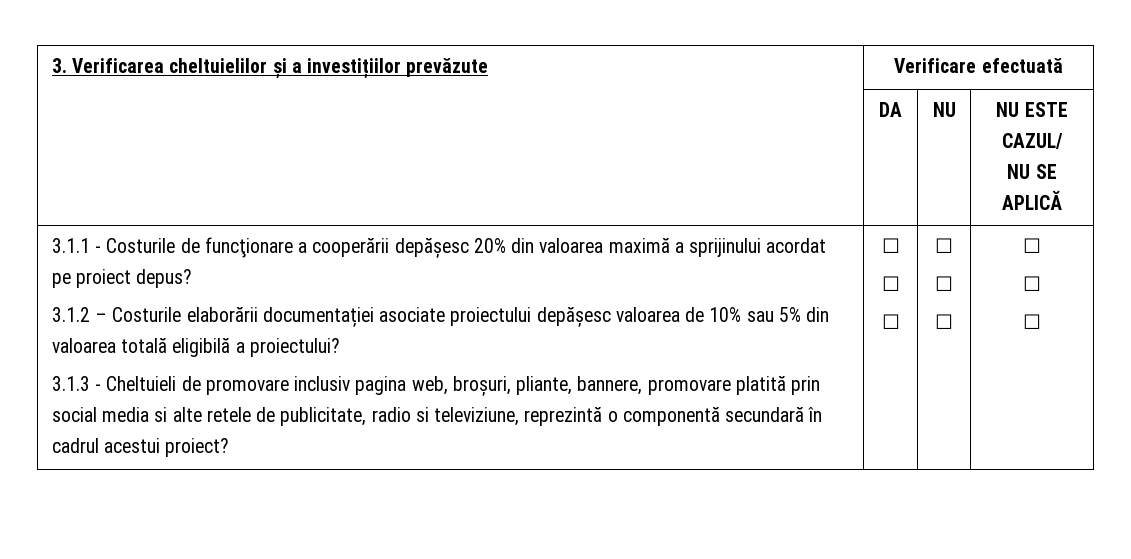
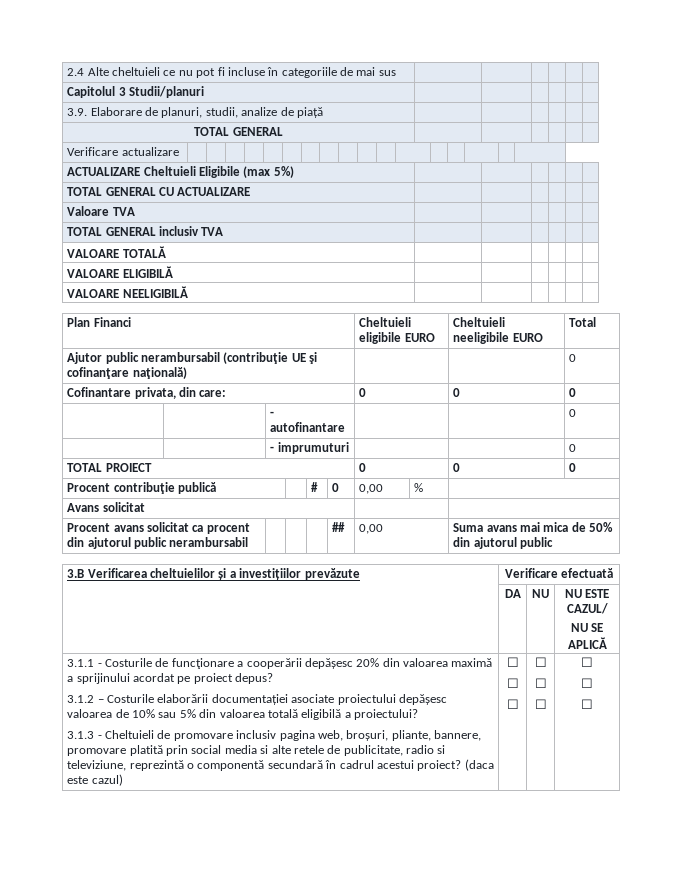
[51,58,67,73] 3. -> [67,67,396,78] [67,86,205,98] [67,107,323,118] [194,127,283,136] [67,147,179,156] [67,166,294,178] [67,187,251,196] [67,206,135,216] [67,226,224,236] [67,246,166,258] [67,266,173,278] [67,286,188,298] [67,317,131,327] [359,317,412,327] [359,332,435,344] [453,317,506,327] [453,332,543,344] [569,317,597,327] [67,352,318,364] [67,367,187,379] [569,354,577,362] [67,387,227,399] [359,388,367,397] [453,388,461,397] [569,388,577,397] [270,411,275,417] [270,422,346,432] [569,409,577,417] [270,442,349,454] [569,444,577,452] [67,463,152,472] [359,463,367,472] [453,463,461,472] [569,463,577,472] [67,482,217,494] [311,482,319,492] [332,483,340,492] [359,484,384,494] [414,483,424,492] [67,502,145,512] [67,522,250,534] [67,537,249,549] [332,522,346,532] [359,524,384,534] [453,522,614,532] [453,537,554,549] [67,569,85,578] 2.4 Alte cheltuieli ce nu pot fi incluse în categoriile de mai sus | | | | | | // Capitolul 3 Studii/planuri | | | | | | // 3.9. Elaborare de planuri, studii, analize de piață | | | | | | // TOTAL GENERAL | | | | | | // Verificare actualizare | | | | | | | | | | | | | | | | | // ACTUALIZARE Cheltuieli Eligibile (max 5%) | | | | | | // TOTAL GENERAL CU ACTUALIZARE | | | | | | // Valoare TVA | | | | | | // TOTAL GENERAL inclusiv TVA | | | | | | // VALOARE TOTALĂ | | | | | | // VALOARE ELIGIBILĂ | | | | | | // VALOARE NEELIGIBILĂ | | | | | | // Plan Financi | Cheltuieli eligibile EURO | Cheltuieli neeligibile EURO | Total // Ajutor public nerambursabil (contribuţie UE şi cofinanţare naţională) | | | 0 // Cofinantare privata, din care: | 0 | 0 | 0 // | | - autofinantare | | | 0 // | | - imprumuturi | | | 0 // TOTAL PROIECT | 0 | 0 | 0 // Procent contribuţie publică | | # | 0 | 0,00 | % | // Avans solicitat | | // Procent avans solicitat ca procent din ajutorul public nerambursabil | | | | ## | 0,00 | Suma avans mai mica de 50% din ajutorul public // 3.B
(230, 447) none -> [464,759,494,771] [67,774,123,786] (daca este cazul)

